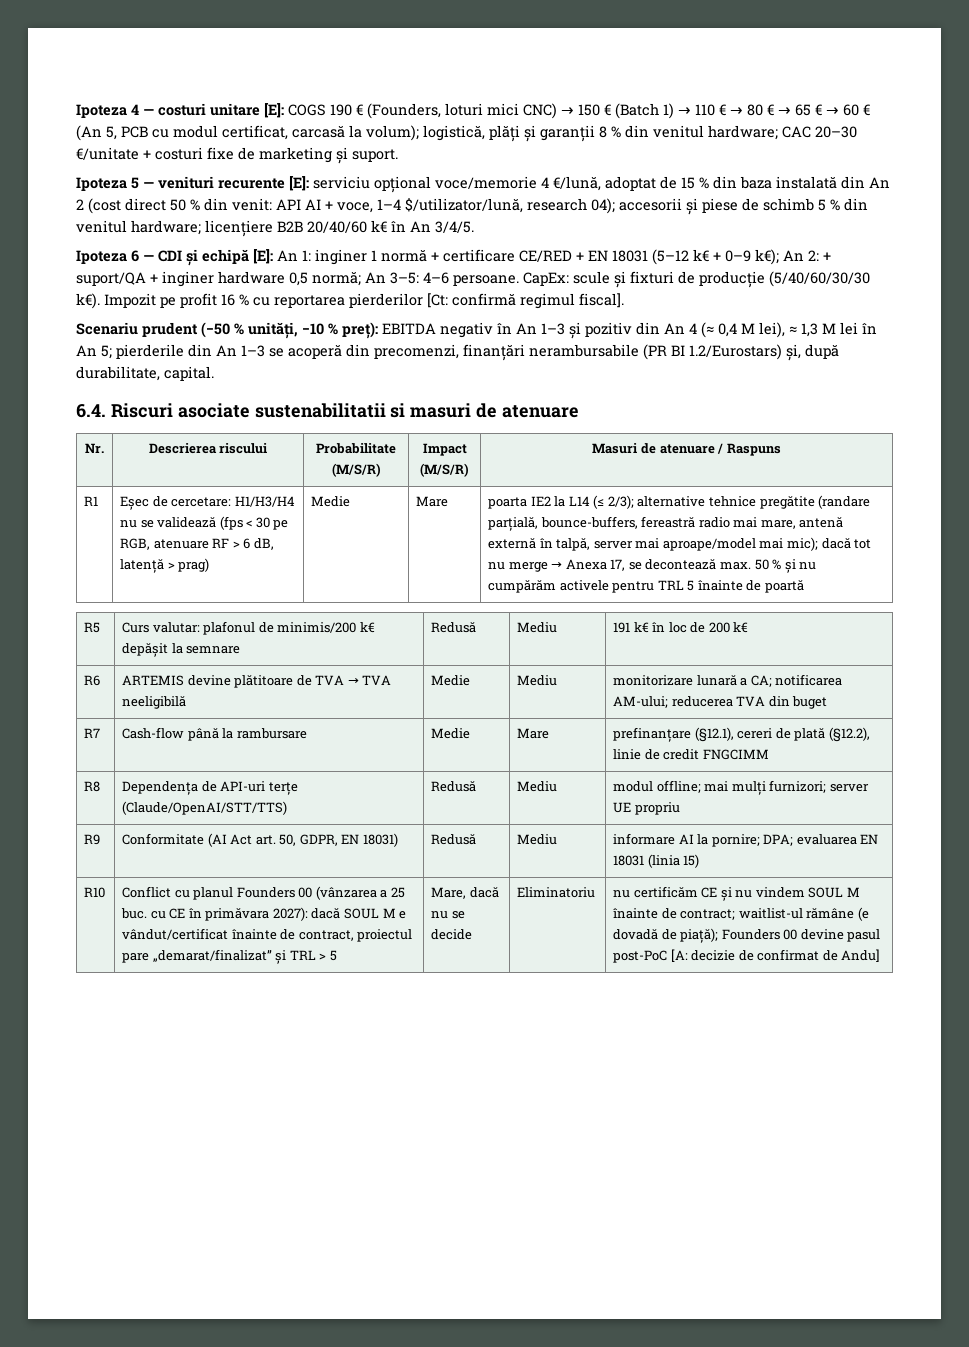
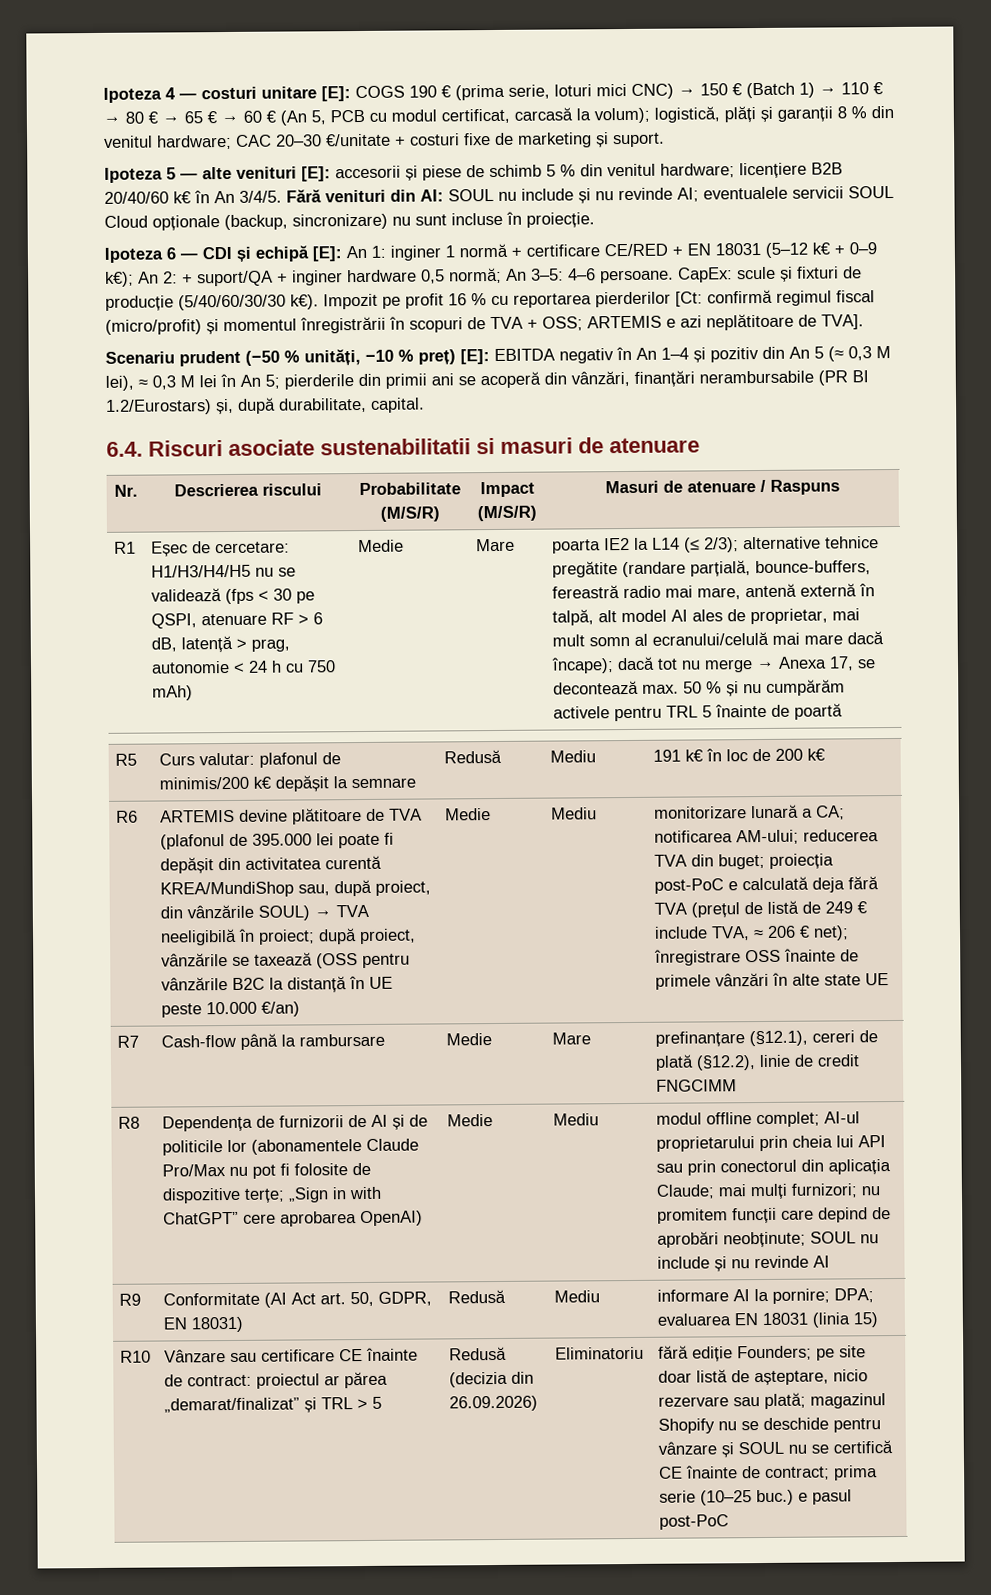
[367,103,441,119] (Founders, -> [455,84,550,101] (prima serie,
[158,176,890,193] [76,198,615,214] venituri recurente [E]: serviciu opțional voce/memorie 4 €/lună, adoptat de 15 % din baza instalată din An 2 (cost direct 50 % din venit: API AI + voce, 1–4 $/utilizator/lună, research 04); -> [202,166,331,182] alte venituri [E]:
(474, 227) none -> [286,185,894,204] [104,211,595,231] Fără venituri din AI: SOUL nu include și nu revinde AI; eventualele servicii SOUL Cloud opționale (backup, sincronizare) nu sunt incluse în proiecție.
[579,293,624,308] fiscal]. -> [836,290,875,303] [105,313,864,335] fiscal (micro/profit) și momentul înregistrării în scopuri de TVA + OSS; ARTEMIS e azi neplătitoare de TVA].
[342,322,378,339] preț): -> [418,349,490,365] preț) [E]:
[541,323,565,335] 1–3 -> [661,347,689,360] 1–4
[689,322,737,338] 4 (≈ 0,4 -> [814,346,872,362] 5 (≈ 0,3
[801,323,818,337] 1,3 -> [152,375,176,390] 0,3
[216,345,265,357] An 1–3 -> [385,373,454,389] primii ani
[374,344,459,359] precomenzi, -> [571,370,630,387] vânzări,
[234,496,295,507] H1/H3/H4 -> [150,564,251,578] H1/H3/H4/H5
[120,538,151,550] RGB, -> [150,613,197,629] QSPI,
[178,558,210,572] prag) -> [250,638,290,652] [150,660,336,674] [151,685,193,701] prag, autonomie < 24 h cu 750 mAh)
[593,537,818,551] server mai aproape/model mai mic); -> [597,608,860,625] [551,631,884,647] [550,657,614,674] alt model AI ales de proprietar, mai mult somn al ecranului/celulă mai mare dacă încape);
[347,675,392,685] [122,696,187,709] → TVA neeligibilă -> [159,832,394,850] [159,855,382,874] [159,879,431,898] [159,904,369,921] [159,928,416,946] [160,952,410,969] [160,975,393,993] [160,1001,300,1018] (plafonul de 395.000 lei poate fi depășit din activitatea curentă KREA/MundiShop sau, după proiect, din vânzările SOUL) → TVA neeligibilă în proiect; după proiect, vânzările se taxează (OSS pentru vânzările B2C la distanță în UE peste 10.000 €/an)
[792,696,828,709] buget -> [717,853,834,870] [653,876,879,894] [653,900,867,918] [653,925,849,941] [653,948,859,966] [654,972,889,990] buget; proiecția post-PoC e calculată deja fără TVA (prețul de listă de 249 € include TVA, ≈ 206 € net); înregistrare OSS înainte de primele vânzări în alte state UE
[220,781,298,795] [122,801,288,815] [431,781,477,792] [517,781,558,792] [613,780,869,795] [613,802,680,815] API-uri terțe (Claude/OpenAI/STT/TTS) | Redusă | Mediu | modul offline; mai mulți furnizori; server UE propriu -> [278,1114,428,1130] [161,1138,419,1156] [161,1162,371,1179] [161,1186,382,1204] [162,1210,423,1227] [446,1114,493,1127] [552,1113,599,1126] [655,1111,860,1128] [655,1135,886,1152] [655,1159,891,1176] [655,1183,880,1200] [656,1207,891,1224] [656,1231,879,1248] [656,1255,830,1272] furnizorii de AI și de politicile lor (abonamentele Claude Pro/Max nu pot fi folosite de dispozitive terțe; „Sign in with ChatGPT” cere aprobarea OpenAI) | Medie | Mediu | modul offline complet; AI-ul proprietarului prin cheia lui API sau prin conectorul din aplicația Claude; mai mulți furnizori; nu promitem funcții care depind de aprobări neobținute; SOUL nu include și nu revinde AI
[122,886,405,900] [121,907,407,921] [122,928,413,942] [122,953,150,963] Conflict cu planul Founders 00 (vânzarea a 25 buc. cu CE în primăvara 2027): dacă SOUL M e vândut/certificat înainte de contract, proiectul pare -> [163,1347,418,1363] [163,1371,388,1389] Vânzare sau certificare CE înainte de contract: proiectul ar părea
[431,887,499,899] [431,911,465,919] [431,929,473,940] [517,887,596,898] [613,886,860,901] [613,907,869,921] [613,928,881,943] [613,949,881,963] Mare, dacă nu se decide | Eliminatoriu | nu certificăm CE și nu vindem SOUL M înainte de contract; waitlist-ul rămâne (e dovadă de piață); Founders 00 devine pasul post-PoC [A: decizie de confirmat de Andu] -> [448,1346,507,1361] [448,1371,534,1388] [448,1395,538,1412] [554,1346,644,1360] [657,1345,866,1362] [657,1369,868,1386] [657,1392,886,1410] [657,1417,881,1434] [657,1440,893,1458] [658,1465,878,1481] [658,1489,852,1506] [658,1514,729,1530] Redusă (decizia din 26.09.2026) | Eliminatoriu | fără ediție Founders; pe site doar listă de așteptare, nicio rezervare sau plată; magazinul Shopify nu se deschide pentru vânzare și SOUL nu se certifică CE înainte de contract; prima serie (10–25 buc.) e pasul post-PoC

